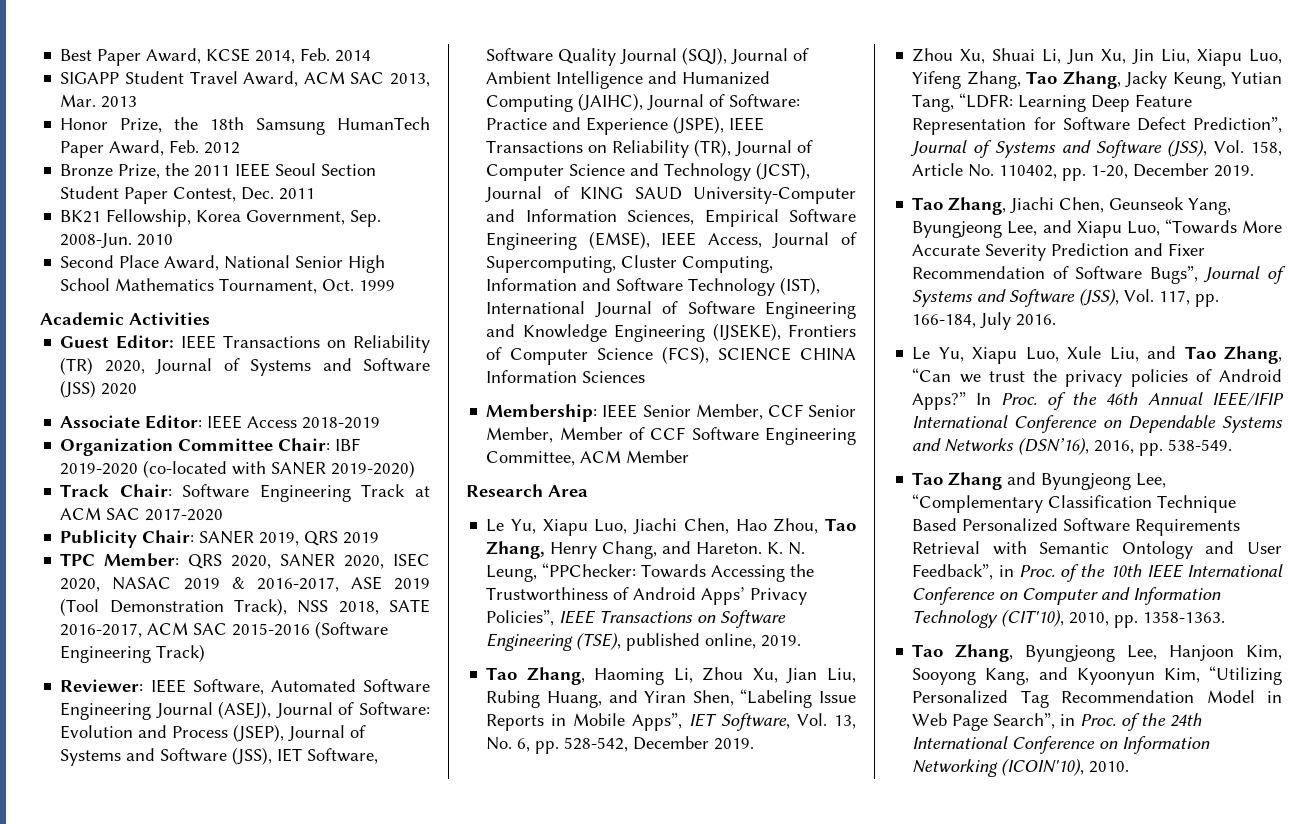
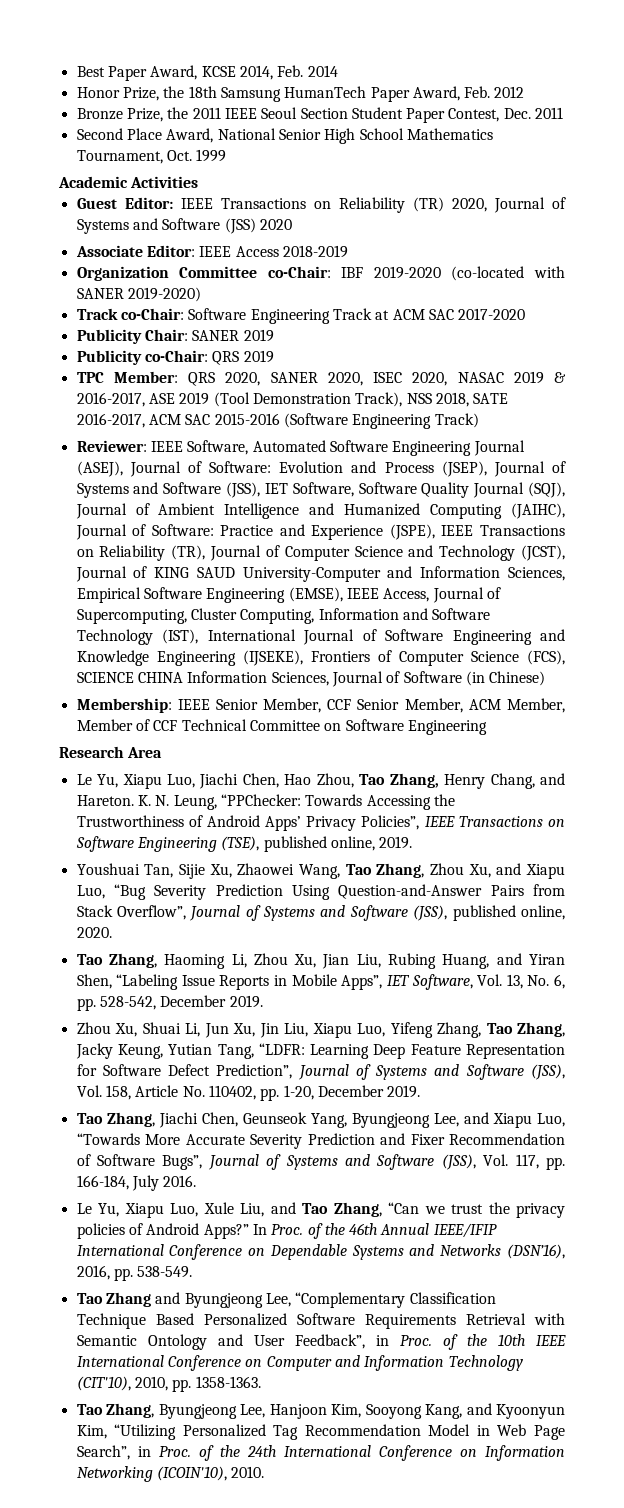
[60,71,430,87] [60,94,138,108] // SIGAPP Student Travel Award, ACM SAC 2013, Mar. 2013 -> (338, 71) none
[60,209,382,227] [60,233,174,249] // BK21 Fellowship, Korea Government, Sep. 2008-Jun. 2010 -> (564, 113) none
[278,438,331,451] Chair: -> [267,266,331,278] co-Chair:
[119,484,172,497] Chair: -> [120,308,184,320] co-Chair:
[259,532,300,546] 2019, -> [243,329,274,342] [76,350,208,365] 2019 // Publicity co-Chair:
[582,371,646,383] Sciences -> [271,671,546,687] Sciences, Journal of Software (in Chinese)
(554, 435) none -> [468,698,565,713] ACM Member,
[691,427,856,445] [486,450,690,466] Software Engineering Committee, ACM Member -> [181,719,487,735] Technical Committee on Software Engineering
(802, 641) none -> [76,863,566,879] [76,884,565,900] [76,905,565,921] [76,927,112,938] // Youshuai Tan, Sijie Xu, Zhaowei Wang, Tao Zhang, Zhou Xu, and Xiapu Luo, “Bug Severity Prediction Using Question-and-Answer Pairs from Stack Overflow”, Journal of Systems and Software (JSS), published online, 2020.

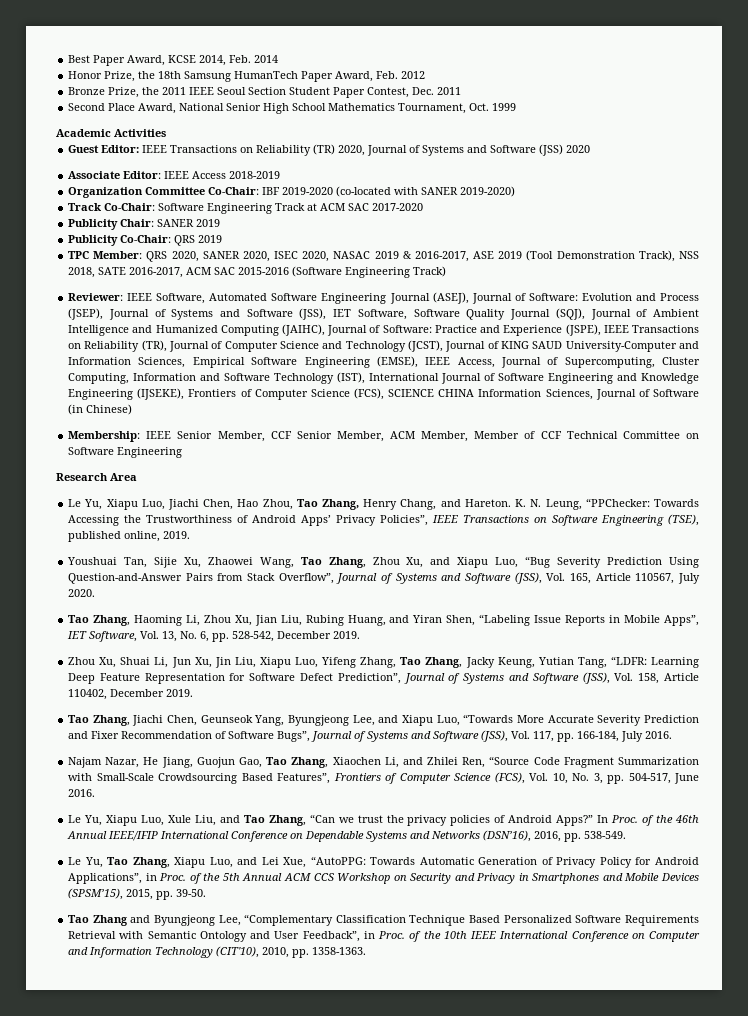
[267,266,331,278] co-Chair: -> [208,187,260,195] Co-Chair:
[120,308,184,320] co-Chair: -> [104,203,156,211] Co-Chair:
[144,350,208,362] co-Chair: -> [120,235,172,243] Co-Chair:
[452,905,565,921] published online, -> [546,573,701,584] Vol. 165, Article 110567, July
[182,1085,314,1101] No. 110402, pp. 1-20, -> [68,689,108,700] 110402,
(197, 1181) none -> [68,756,699,768] [68,772,699,784] [68,789,96,797] // Najam Nazar, He Jiang, Guojun Gao, Tao Zhang, Xiaochen Li, and Zhilei Ren, “Source Code Fragment Summarization with Small-Scale Crowdsourcing Based Features”, Frontiers of Computer Science (FCS), Vol. 10, No. 3, pp. 504-517, June 2016.
(193, 1272) none -> [68,856,699,868] [68,873,699,884] [68,888,207,900] // Le Yu, Tao Zhang, Xiapu Luo, and Lei Xue, “AutoPPG: Towards Automatic Generation of Privacy Policy for Android Applications”, in Proc. of the 5th Annual ACM CCS Workshop on Security and Privacy in Smartphones and Mobile Devices (SPSM’15), 2015, pp. 39-50.
[76,1403,565,1419] [76,1424,565,1440] [76,1445,565,1461] [76,1466,265,1482] // Tao Zhang, Byungjeong Lee, Hanjoon Kim, Sooyong Kang, and Kyoonyun Kim, “Utilizing Personalized Tag Recommendation Model in Web Page Search”, in Proc. of the 24th International Conference on Information Networking (ICOIN'10), 2010. -> (367, 951) none

